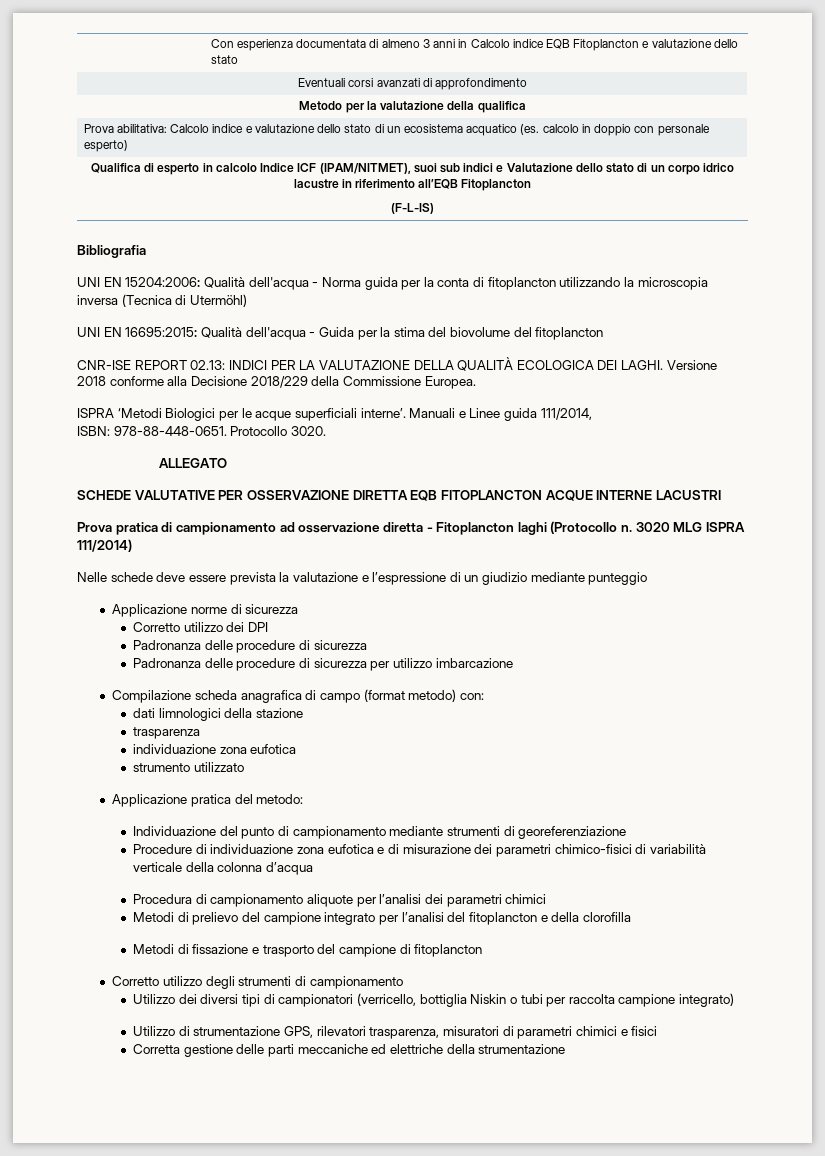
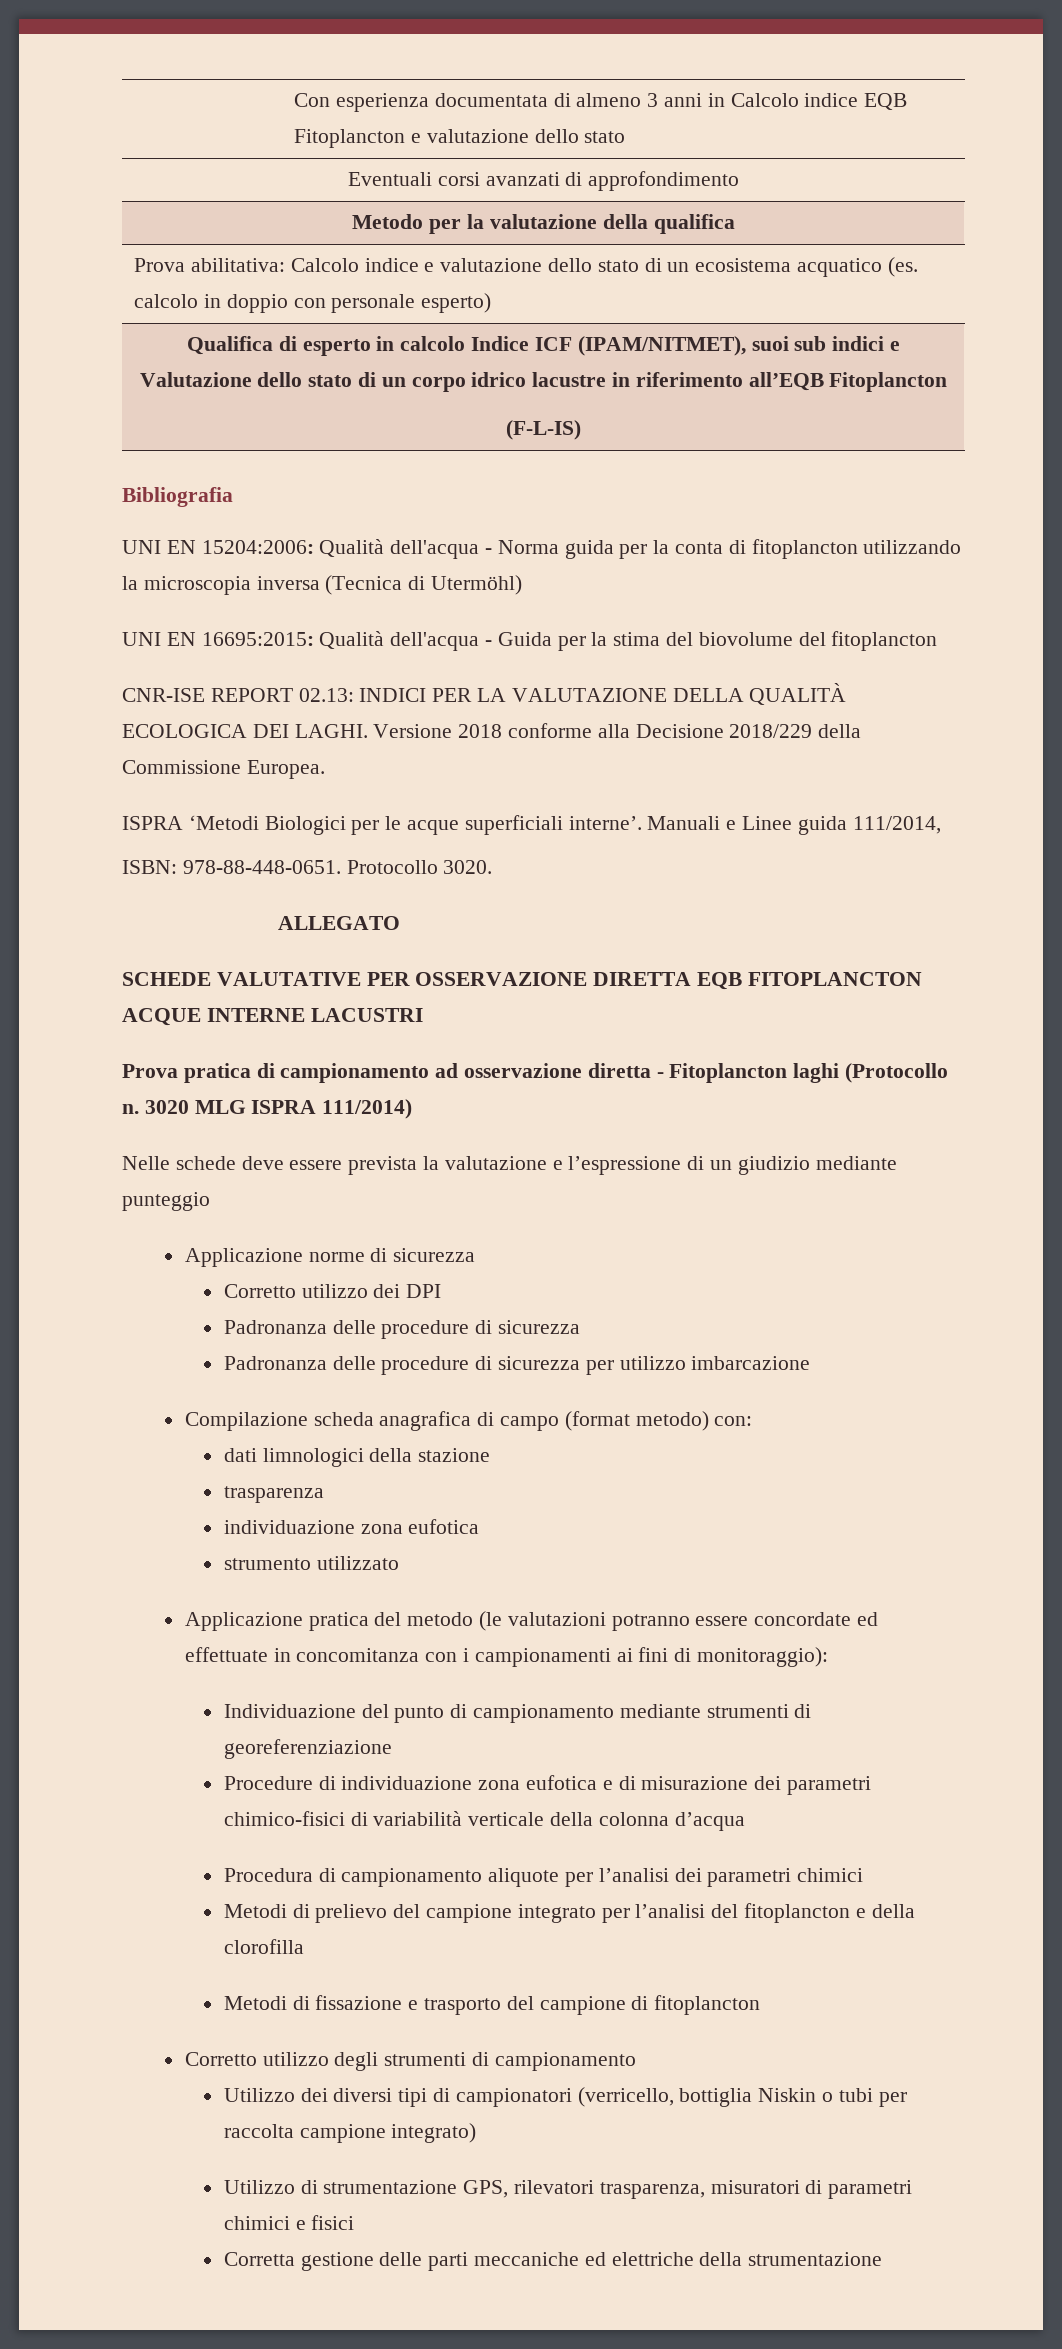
[256,794,304,804] metodo: -> [407,1611,878,1631] [184,1647,828,1667] metodo (le valutazioni potranno essere concordate ed effettuate in concomitanza con i campionamenti ai fini di monitoraggio):

